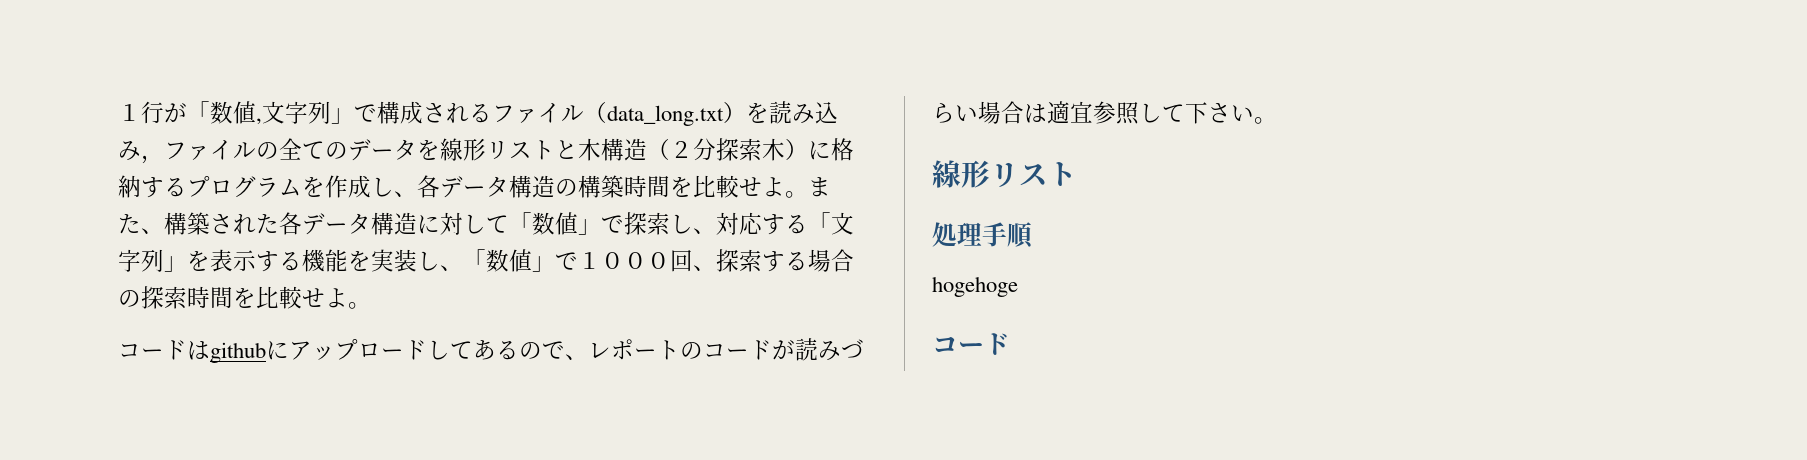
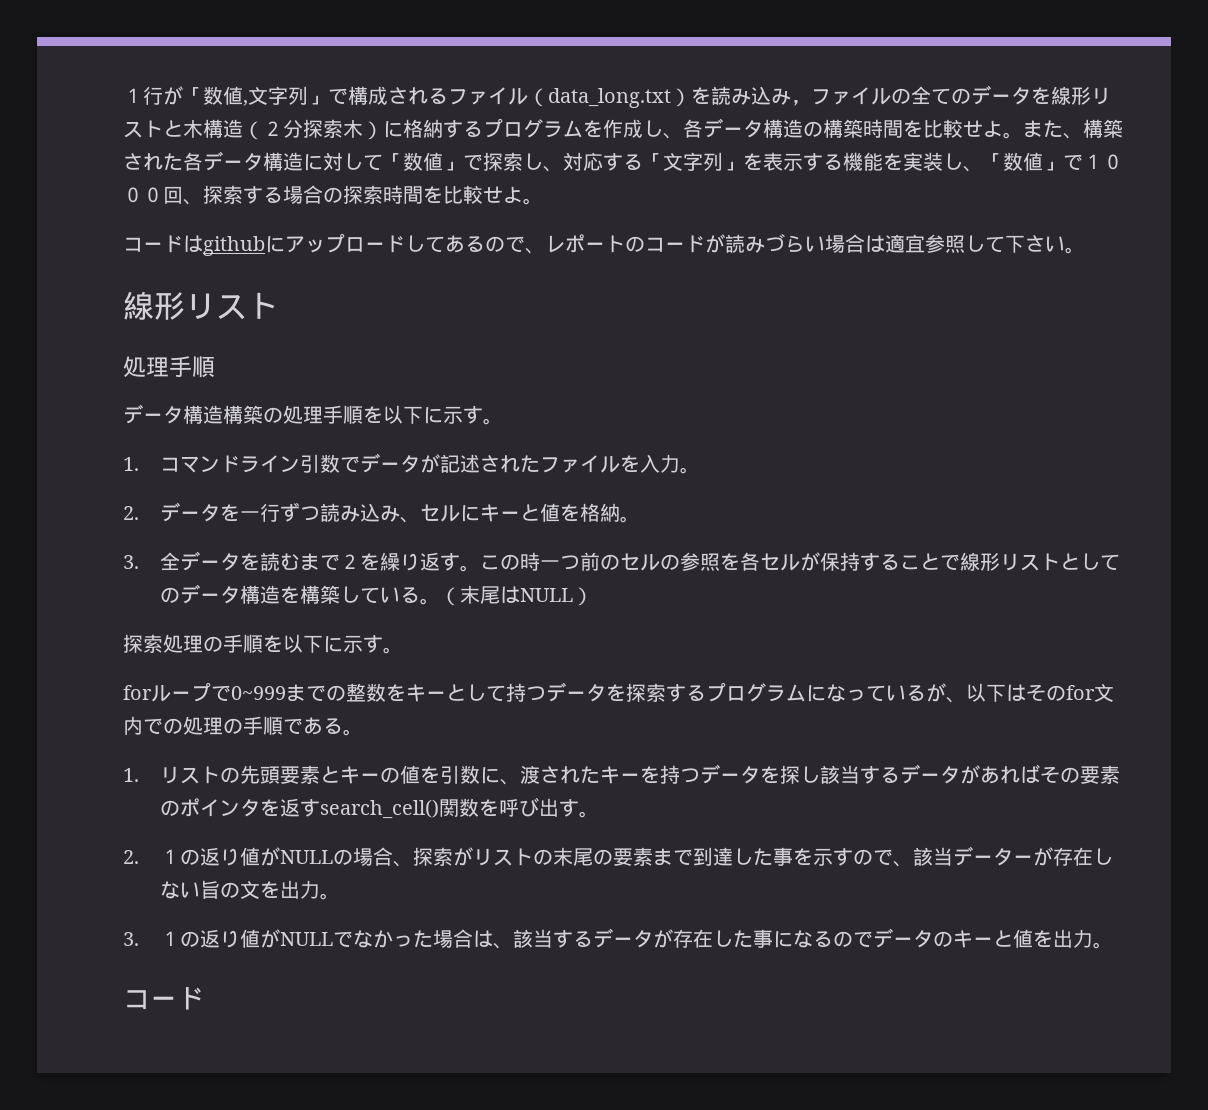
[932,276,1018,297] hogehoge -> [123,404,503,425] [123,453,701,474] [123,502,641,523] [123,551,1121,572] [160,584,594,606] [123,634,403,654] [123,682,1114,703] [123,716,363,736] [123,764,1121,785] [160,797,600,819] [123,846,1114,867] [160,880,341,900] [123,928,1114,949] データ構造構築の処理手順を以下に示す。 // 1.コマンドライン引数でデータが記述されたファイルを入力。 // 2.データを一行ずつ読み込み、セルにキーと値を格納。 // 3.全データを読むまで２を繰り返す。この時一つ前のセルの参照を各セルが保持することで線形リストとしてのデータ構造を構築している。（末尾はNULL） // 探索処理の手順を以下に示す。 // forループで0~999までの整数をキーとして持つデータを探索するプログラムになっているが、以下はそのfor文内での処理の手順である。 // 1.リストの先頭要素とキーの値を引数に、渡されたキーを持つデータを探し該当するデータがあればその要素のポインタを返すsearch_cell()関数を呼び出す。 // 2.１の返り値がNULLの場合、探索がリストの末尾の要素まで到達した事を示すので、該当データーが存在しない旨の文を出力。 // 3.１の返り値がNULLでなかった場合は、該当するデータが存在した事になるのでデータのキーと値を出力。

